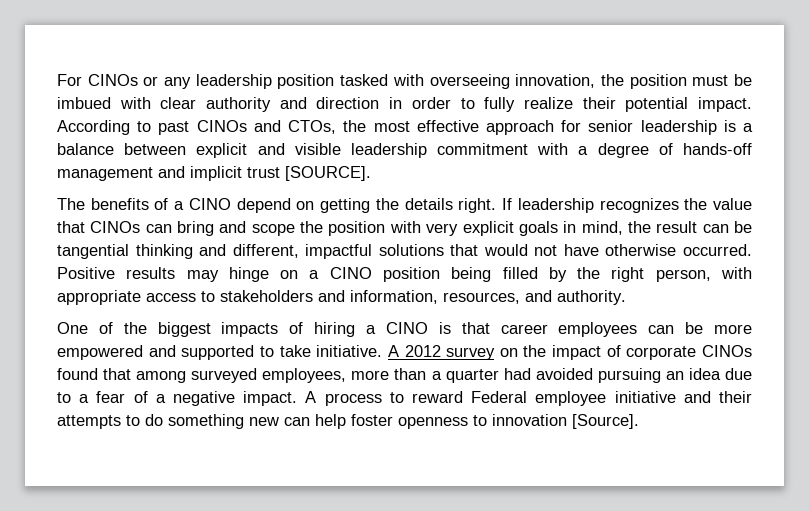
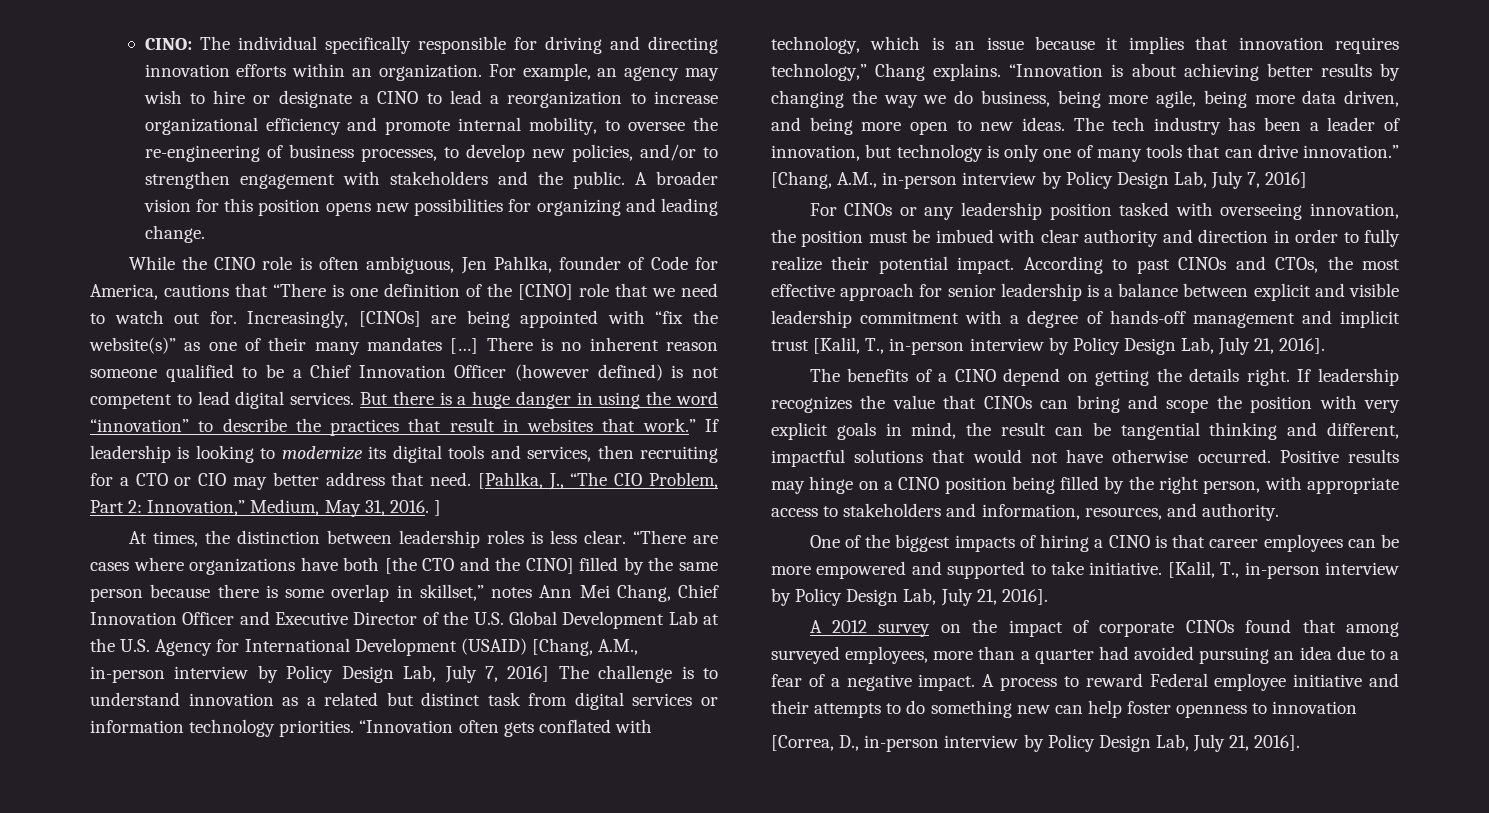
(57, 80) none -> [144,36,718,54] [144,63,719,81] [143,90,718,108] [144,117,718,135] [144,144,718,162] [144,171,718,189] [143,198,718,216] [144,225,205,243] [128,256,718,274] [90,283,718,300] [90,310,718,328] [89,337,718,355] [90,364,719,382] [90,391,718,409] [90,418,719,436] [90,445,718,463] [90,472,718,490] [90,499,441,517] [128,530,718,548] [90,557,719,575] [90,584,719,602] [90,611,719,629] [90,638,639,656] [90,665,718,683] [90,692,718,710] [90,719,652,737] [771,36,1399,54] [771,63,1400,81] [771,90,1399,108] [771,117,1400,135] [771,144,1399,162] [771,171,1308,189] CINO: The individual specifically responsible for driving and directing innovation efforts within an organization. For example, an agency may wish to hire or designate a CINO to lead a reorganization to increase organizational efficiency and promote internal mobility, to oversee the re-engineering of business processes, to develop new policies, and/or to strengthen engagement with stakeholders and the public. A broader vision for this position opens new possibilities for organizing and leading change. // While the CINO role is often ambiguous, Jen Pahlka, founder of Code for America, cautions that “There is one definition of the [CINO] role that we need to watch out for. Increasingly, [CINOs] are being appointed with “fix the website(s)” as one of their many mandates […] There is no inherent reason someone qualified to be a Chief Innovation Officer (however defined) is not competent to lead digital services. But there is a huge danger in using the word “innovation” to describe the practices that result in websites that work.” If leadership is looking to modernize its digital tools and services, then recruiting for a CTO or CIO may better address that need. [Pahlka, J., “The CIO Problem, Part 2: Innovation,” Medium, May 31, 2016. ] // At times, the distinction between leadership roles is less clear. “There are cases where organizations have both [the CTO and the CINO] filled by the same person because there is some overlap in skillset,” notes Ann Mei Chang, Chief Innovation Officer and Executive Director of the U.S. Global Development Lab at the U.S. Agency for International Development (USAID) [Chang, A.M., in-person interview by Policy Design Lab, July 7, 2016] The challenge is to understand innovation as a related but distinct task from digital services or information technology priorities. “Innovation often gets conflated with technology, which is an issue because it implies that innovation requires technology,” Chang explains. “Innovation is about achieving better results by changing the way we do business, being more agile, being more data driven, and being more open to new ideas. The tech industry has been a leader of innovation, but technology is only one of many tools that can drive innovation.” [Chang, A.M., in-person interview by Policy Design Lab, July 7, 2016] //
[285,166,371,181] [SOURCE]. -> [813,337,1326,355] [Kalil, T., in-person interview by Policy Design Lab, July 21, 2016].
(383, 351) none -> [1167,561,1399,579] [771,588,1048,606] [Kalil, T., in-person interview by Policy Design Lab, July 21, 2016]. //
[572,414,639,429] [Source]. -> [771,734,1301,752] // [Correa, D., in-person interview by Policy Design Lab, July 21, 2016].

